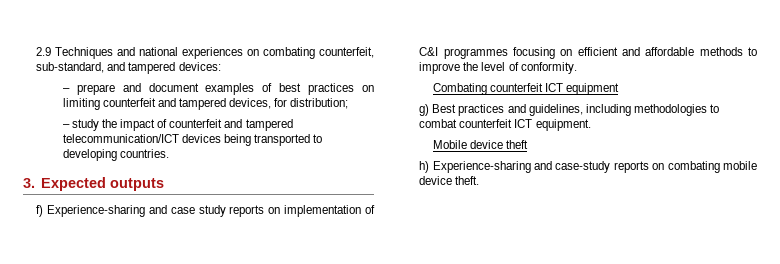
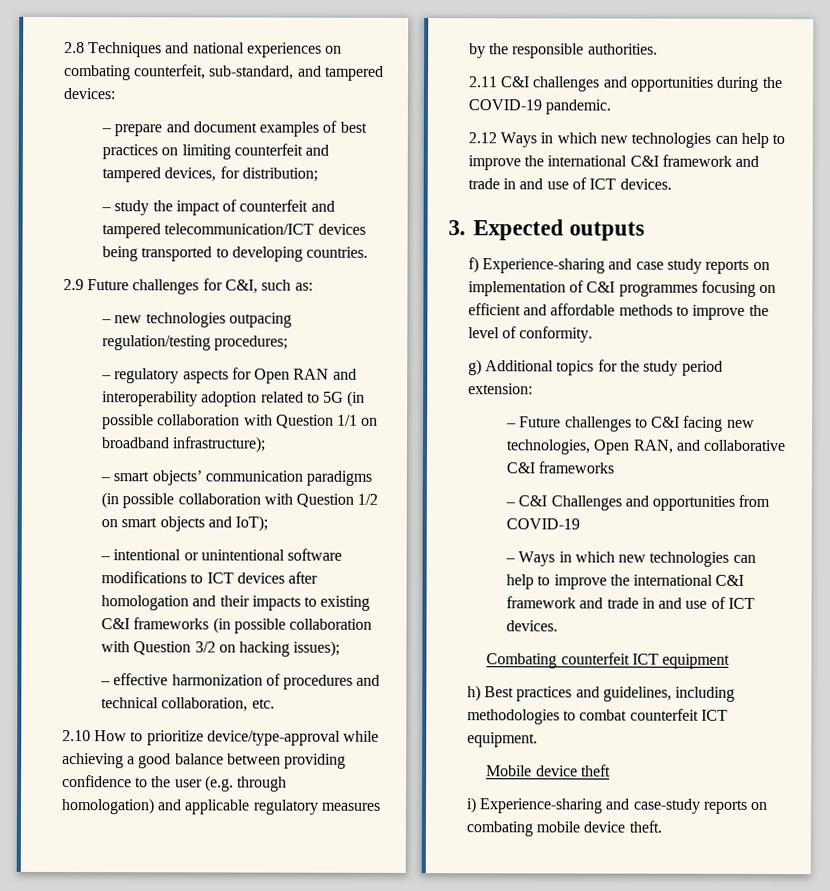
[36,47,52,56] 2.9 -> [63,42,85,54] 2.8
(169, 153) none -> [62,278,313,295] [100,312,292,328] [101,335,289,351] [100,367,357,384] [101,390,366,407] [101,414,379,430] [100,436,267,453] [99,470,373,486] [100,492,379,509] [100,515,269,532] [99,548,343,561] [100,571,319,584] [100,595,371,611] [100,617,373,634] [100,640,341,657] [99,673,381,690] [100,697,275,712] [61,730,380,746] [61,753,347,769] [61,775,288,792] [60,798,381,815] [468,43,658,59] [468,76,783,92] [467,99,611,115] [467,132,786,148] [467,154,760,171] [467,177,672,190] // 2.9 Future challenges for C&I, such as: // – new technologies outpacing regulation/testing procedures; // – regulatory aspects for Open RAN and interoperability adoption related to 5G (in possible collaboration with Question 1/1 on broadband infrastructure); // – smart objects’ communication paradigms (in possible collaboration with Question 1/2 on smart objects and IoT); // – intentional or unintentional software modifications to ICT devices after homologation and their impacts to existing C&I frameworks (in possible collaboration with Question 3/2 on hacking issues); // – effective harmonization of procedures and technical collaboration, etc. // 2.10 How to prioritize device/type-approval while achieving a good balance between providing confidence to the user (e.g. through homologation) and applicable regulatory measures by the responsible authorities. // 2.11 C&I challenges and opportunities during the COVID-19 pandemic. // 2.12 Ways in which new technologies can help to improve the international C&I framework and trade in and use of ICT devices.
(577, 68) none -> [467,359,723,376] [467,383,533,395] [505,415,755,432] [505,439,787,455] [505,461,615,474] [504,494,771,511] [505,518,580,530] [504,551,756,567] [505,574,745,590] [505,596,756,609] [505,620,558,632] // g) Additional topics for the study period extension: // – Future challenges to C&I facing new technologies, Open RAN, and collaborative C&I frameworks // – C&I Challenges and opportunities from COVID-19 // – Ways in which new technologies can help to improve the international C&I framework and trade in and use of ICT devices.
[419,104,430,116] g) -> [466,685,481,702] h)
[419,161,430,173] h) -> [465,797,477,814] i)

